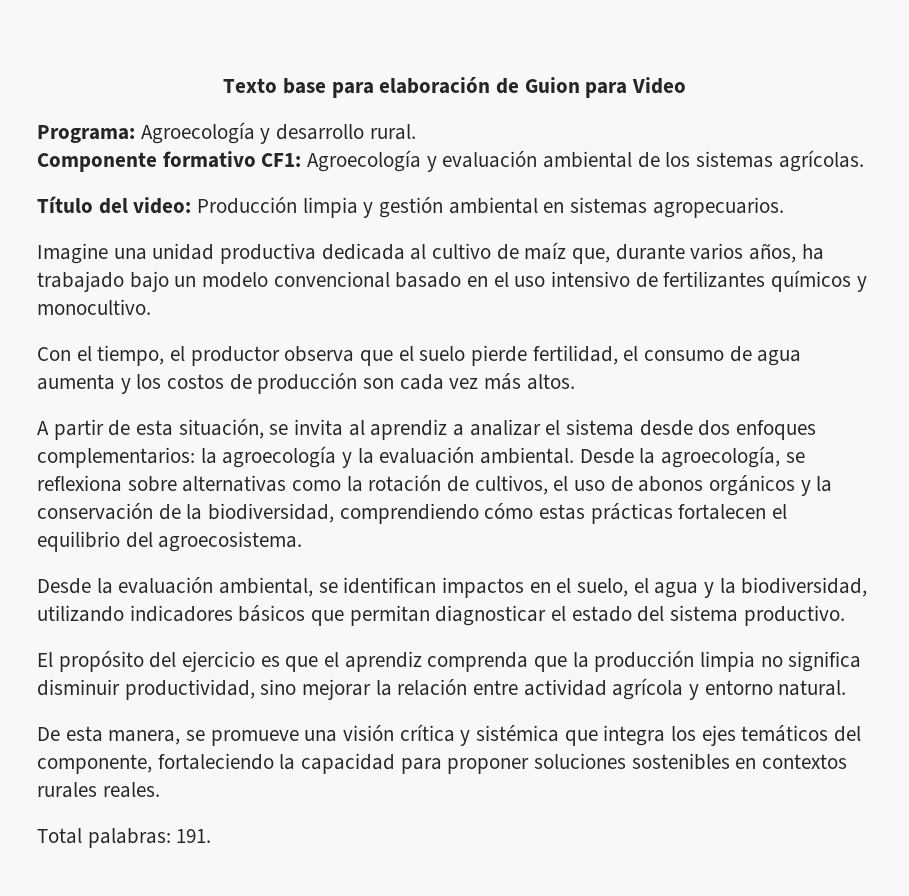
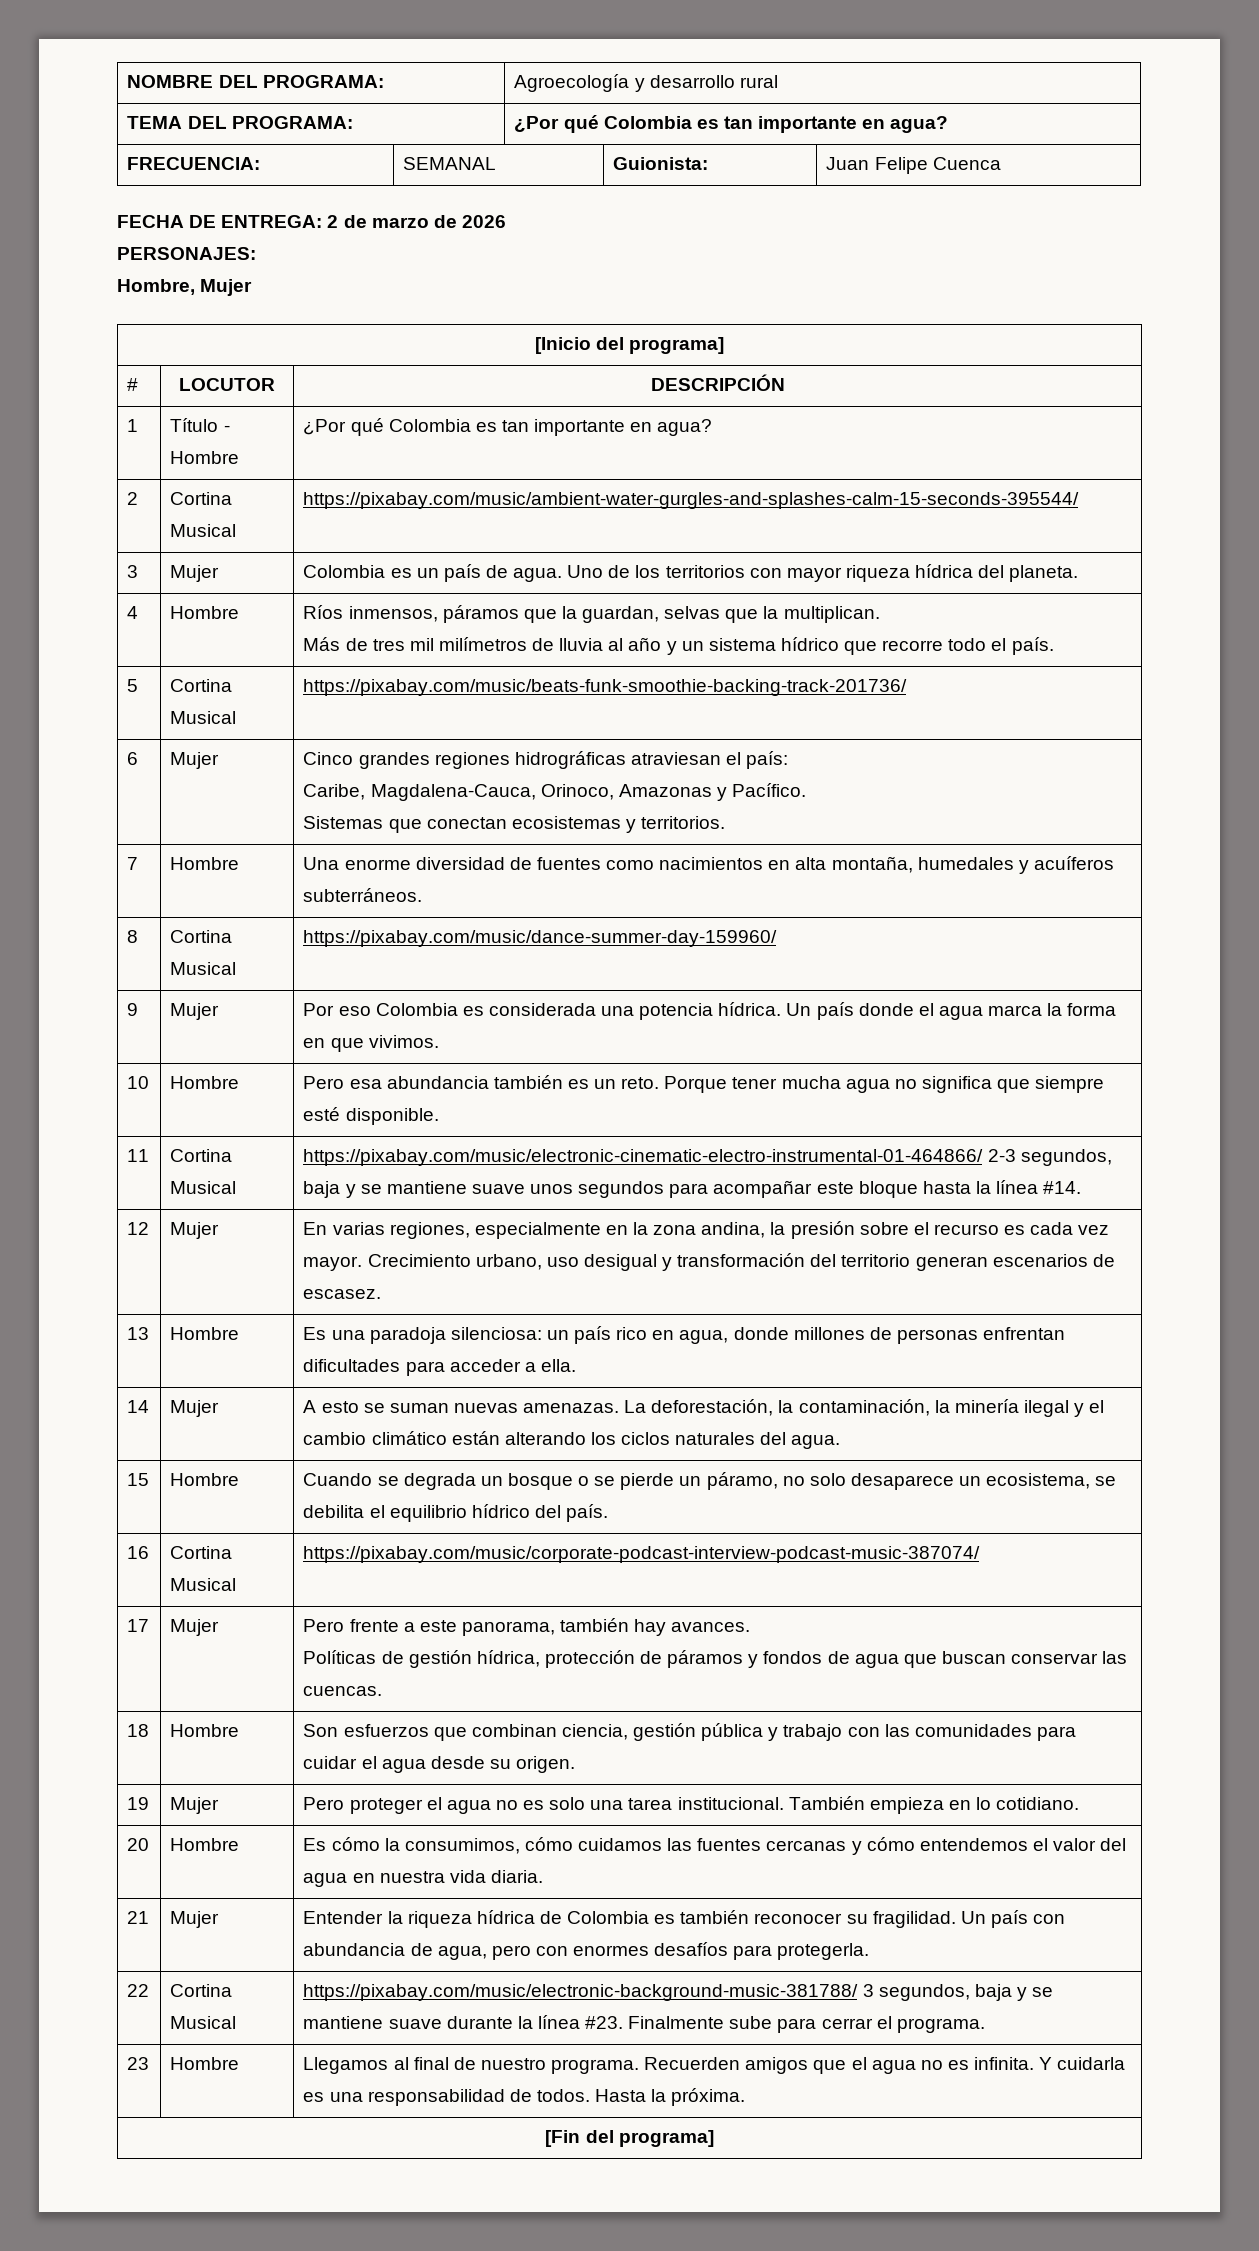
[223,77,686,98] [37,122,416,144] [37,150,864,172] [37,196,784,218] [37,242,824,264] [37,270,867,292] [37,299,151,315] [37,345,802,366] [37,373,575,394] [37,419,817,440] [37,446,805,468] [37,475,833,496] [37,503,788,524] [37,531,303,552] [37,577,868,598] [37,605,845,626] [37,651,862,672] [37,678,847,700] [37,724,862,746] [37,753,848,774] [37,782,160,798] [37,828,212,848] Texto base para elaboración de Guion para Video // Programa: Agroecología y desarrollo rural. // Componente formativo CF1: Agroecología y evaluación ambiental de los sistemas agrícolas. // Título del video: Producción limpia y gestión ambiental en sistemas agropecuarios. // Imagine una unidad productiva dedicada al cultivo de maíz que, durante varios años, ha trabajado bajo un modelo convencional basado en el uso intensivo de fertilizantes químicos y monocultivo. // Con el tiempo, el productor observa que el suelo pierde fertilidad, el consumo de agua aumenta y los costos de producción son cada vez más altos. // A partir de esta situación, se invita al aprendiz a analizar el sistema desde dos enfoques complementarios: la agroecología y la evaluación ambiental. Desde la agroecología, se reflexiona sobre alternativas como la rotación de cultivos, el uso de abonos orgánicos y la conservación de la biodiversidad, comprendiendo cómo estas prácticas fortalecen el equilibrio del agroecosistema. // Desde la evaluación ambiental, se identifican impactos en el suelo, el agua y la biodiversidad, utilizando indicadores básicos que permitan diagnosticar el estado del sistema productivo. // El propósito del ejercicio es que el aprendiz comprenda que la producción limpia no significa disminuir productividad, sino mejorar la relación entre actividad agrícola y entorno natural. // De esta manera, se promueve una visión crítica y sistémica que integra los ejes temáticos del componente, fortaleciendo la capacidad para proponer soluciones sostenibles en contextos rurales reales. // Total palabras: 191. -> [127,75,384,88] [514,74,778,92] [127,116,353,129] [514,115,949,133] [127,157,261,170] [403,157,497,170] [613,157,709,170] [826,157,1001,174] [117,215,506,228] [117,247,256,260] [117,279,253,296] [534,337,725,354] [127,378,139,391] [179,378,275,391] [650,374,785,391] [127,419,139,432] [170,418,230,432] [170,451,240,464] [303,418,713,436] [127,492,139,505] [170,492,233,505] [170,524,237,537] [303,492,1080,509] [127,565,139,578] [170,565,220,582] [303,564,1079,582] [127,606,139,619] [170,606,240,619] [303,605,880,623] [303,637,1054,655] [127,679,139,692] [170,679,233,692] [170,711,237,724] [303,679,908,696] [127,752,139,765] [170,752,220,769] [303,751,789,769] [303,783,807,801] [303,816,726,833] [127,857,139,870] [170,857,240,870] [303,856,1114,874] [303,888,423,902] [127,930,139,943] [170,930,233,943] [170,962,237,975] [303,930,778,947] [127,1003,139,1016] [170,1003,220,1020] [303,1002,1117,1020] [303,1035,439,1052] [127,1076,150,1089] [170,1076,240,1089] [303,1075,1105,1093] [303,1107,439,1125] [127,1149,150,1162] [170,1149,233,1162] [170,1181,237,1194] [303,1149,1112,1166] [303,1180,1082,1198] [127,1222,150,1235] [170,1222,220,1239] [303,1221,1110,1239] [303,1253,1115,1271] [303,1289,382,1299] [127,1327,150,1340] [170,1327,240,1340] [303,1326,1066,1344] [303,1359,576,1376] [127,1400,150,1413] [170,1400,220,1417] [303,1399,1105,1417] [303,1431,841,1449] [127,1473,150,1486] [170,1473,240,1486] [303,1472,1117,1490] [303,1504,609,1522] [127,1546,150,1559] [170,1546,233,1559] [170,1578,237,1591] [303,1546,981,1563] [127,1619,150,1632] [170,1619,220,1636] [303,1618,751,1636] [303,1650,1128,1668] [303,1686,383,1696] [127,1724,150,1737] [170,1724,240,1737] [303,1723,1076,1741] [303,1756,576,1773] [127,1797,150,1810] [170,1797,220,1814] [303,1796,1080,1814] [127,1838,150,1851] [170,1838,240,1851] [303,1837,1127,1855] [303,1870,543,1887] [127,1911,150,1924] [170,1911,220,1928] [303,1910,1066,1928] [303,1942,870,1960] [127,1984,150,1997] [170,1984,233,1997] [170,2016,237,2029] [303,1984,1054,2001] [303,2015,985,2033] [127,2057,150,2070] [170,2057,240,2070] [303,2057,1126,2074] [303,2088,746,2106] [545,2130,714,2147] NOMBRE DEL PROGRAMA: | Agroecología y desarrollo rural // TEMA DEL PROGRAMA: | ¿Por qué Colombia es tan importante en agua? // FRECUENCIA: | SEMANAL | Guionista: | Juan Felipe Cuenca // FECHA DE ENTREGA: 2 de marzo de 2026 // PERSONAJES: // Hombre, Mujer // [Inicio del programa] // # | LOCUTOR | DESCRIPCIÓN // 1 | Título - Hombre | ¿Por qué Colombia es tan importante en agua? // 2 | Cortina Musical | https://pixabay.com/music/ambient-water-gurgles-and-splashes-calm-15-seconds-395544/ // 3 | Mujer | Colombia es un país de agua. Uno de los territorios con mayor riqueza hídrica del planeta. // 4 | Hombre | Ríos inmensos, páramos que la guardan, selvas que la multiplican. // Más de tres mil milímetros de lluvia al año y un sistema hídrico que recorre todo el país. // 5 | Cortina Musical | https://pixabay.com/music/beats-funk-smoothie-backing-track-201736/ // 6 | Mujer | Cinco grandes regiones hidrográficas atraviesan el país: // Caribe, Magdalena-Cauca, Orinoco, Amazonas y Pacífico. // Sistemas que conectan ecosistemas y territorios. // 7 | Hombre | Una enorme diversidad de fuentes como nacimientos en alta montaña, humedales y acuíferos subterráneos. // 8 | Cortina Musical | https://pixabay.com/music/dance-summer-day-159960/ // 9 | Mujer | Por eso Colombia es considerada una potencia hídrica. Un país donde el agua marca la forma en que vivimos. // 10 | Hombre | Pero esa abundancia también es un reto. Porque tener mucha agua no significa que siempre esté disponible. // 11 | Cortina Musical | https://pixabay.com/music/electronic-cinematic-electro-instrumental-01-464866/ 2-3 segundos, baja y se mantiene suave unos segundos para acompañar este bloque hasta la línea #14. // 12 | Mujer | En varias regiones, especialmente en la zona andina, la presión sobre el recurso es cada vez mayor. Crecimiento urbano, uso desigual y transformación del territorio generan escenarios de escasez. // 13 | Hombre | Es una paradoja silenciosa: un país rico en agua, donde millones de personas enfrentan dificultades para acceder a ella. // 14 | Mujer | A esto se suman nuevas amenazas. La deforestación, la contaminación, la minería ilegal y el cambio climático están alterando los ciclos naturales del agua. // 15 | Hombre | Cuando se degrada un bosque o se pierde un páramo, no solo desaparece un ecosistema, se debilita el equilibrio hídrico del país. // 16 | Cortina Musical | https://pixabay.com/music/corporate-podcast-interview-podcast-music-387074/ // 17 | Mujer | Pero frente a este panorama, también hay avances. // Políticas de gestión hídrica, protección de páramos y fondos de agua que buscan conservar las cuencas. // 18 | Hombre | Son esfuerzos que combinan ciencia, gestión pública y trabajo con las comunidades para cuidar el agua desde su origen. // 19 | Mujer | Pero proteger el agua no es solo una tarea institucional. También empieza en lo cotidiano. // 20 | Hombre | Es cómo la consumimos, cómo cuidamos las fuentes cercanas y cómo entendemos el valor del agua en nuestra vida diaria. // 21 | Mujer | Entender la riqueza hídrica de Colombia es también reconocer su fragilidad. Un país con abundancia de agua, pero con enormes desafíos para protegerla. // 22 | Cortina Musical | https://pixabay.com/music/electronic-background-music-381788/ 3 segundos, baja y se mantiene suave durante la línea #23. Finalmente sube para cerrar el programa. // 23 | Hombre | Llegamos al final de nuestro programa. Recuerden amigos que el agua no es infinita. Y cuidarla es una responsabilidad de todos. Hasta la próxima. // [Fin del programa]

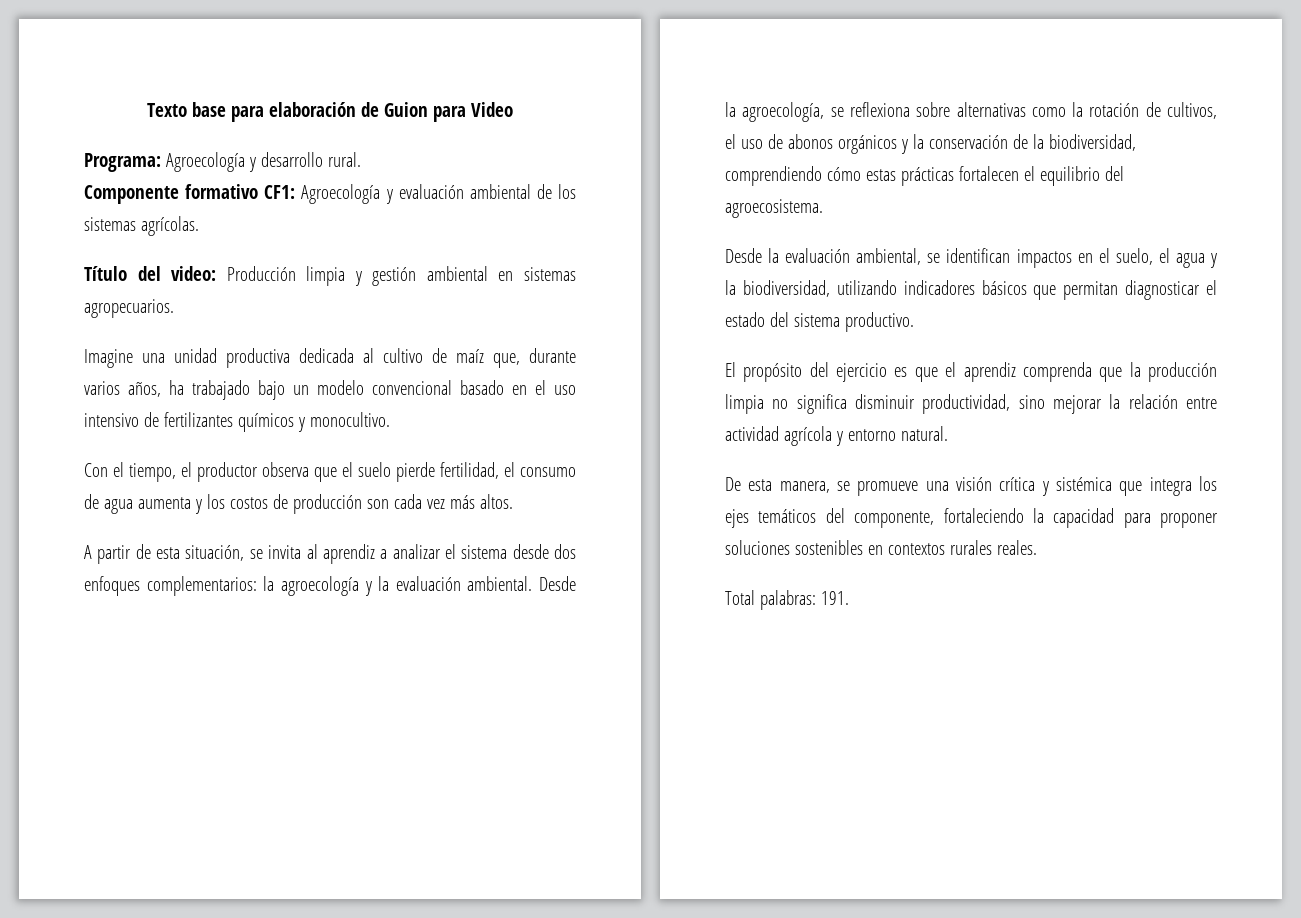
[127,75,384,88] [514,74,778,92] [127,116,353,129] [514,115,949,133] [127,157,261,170] [403,157,497,170] [613,157,709,170] [826,157,1001,174] [117,215,506,228] [117,247,256,260] [117,279,253,296] [534,337,725,354] [127,378,139,391] [179,378,275,391] [650,374,785,391] [127,419,139,432] [170,418,230,432] [170,451,240,464] [303,418,713,436] [127,492,139,505] [170,492,233,505] [170,524,237,537] [303,492,1080,509] [127,565,139,578] [170,565,220,582] [303,564,1079,582] [127,606,139,619] [170,606,240,619] [303,605,880,623] [303,637,1054,655] [127,679,139,692] [170,679,233,692] [170,711,237,724] [303,679,908,696] [127,752,139,765] [170,752,220,769] [303,751,789,769] [303,783,807,801] [303,816,726,833] [127,857,139,870] [170,857,240,870] [303,856,1114,874] [303,888,423,902] [127,930,139,943] [170,930,233,943] [170,962,237,975] [303,930,778,947] [127,1003,139,1016] [170,1003,220,1020] [303,1002,1117,1020] [303,1035,439,1052] [127,1076,150,1089] [170,1076,240,1089] [303,1075,1105,1093] [303,1107,439,1125] [127,1149,150,1162] [170,1149,233,1162] [170,1181,237,1194] [303,1149,1112,1166] [303,1180,1082,1198] [127,1222,150,1235] [170,1222,220,1239] [303,1221,1110,1239] [303,1253,1115,1271] [303,1289,382,1299] [127,1327,150,1340] [170,1327,240,1340] [303,1326,1066,1344] [303,1359,576,1376] [127,1400,150,1413] [170,1400,220,1417] [303,1399,1105,1417] [303,1431,841,1449] [127,1473,150,1486] [170,1473,240,1486] [303,1472,1117,1490] [303,1504,609,1522] [127,1546,150,1559] [170,1546,233,1559] [170,1578,237,1591] [303,1546,981,1563] [127,1619,150,1632] [170,1619,220,1636] [303,1618,751,1636] [303,1650,1128,1668] [303,1686,383,1696] [127,1724,150,1737] [170,1724,240,1737] [303,1723,1076,1741] [303,1756,576,1773] [127,1797,150,1810] [170,1797,220,1814] [303,1796,1080,1814] [127,1838,150,1851] [170,1838,240,1851] [303,1837,1127,1855] [303,1870,543,1887] [127,1911,150,1924] [170,1911,220,1928] [303,1910,1066,1928] [303,1942,870,1960] [127,1984,150,1997] [170,1984,233,1997] [170,2016,237,2029] [303,1984,1054,2001] [303,2015,985,2033] [127,2057,150,2070] [170,2057,240,2070] [303,2057,1126,2074] [303,2088,746,2106] [545,2130,714,2147] NOMBRE DEL PROGRAMA: | Agroecología y desarrollo rural // TEMA DEL PROGRAMA: | ¿Por qué Colombia es tan importante en agua? // FRECUENCIA: | SEMANAL | Guionista: | Juan Felipe Cuenca // FECHA DE ENTREGA: 2 de marzo de 2026 // PERSONAJES: // Hombre, Mujer // [Inicio del programa] // # | LOCUTOR | DESCRIPCIÓN // 1 | Título - Hombre | ¿Por qué Colombia es tan importante en agua? // 2 | Cortina Musical | https://pixabay.com/music/ambient-water-gurgles-and-splashes-calm-15-seconds-395544/ // 3 | Mujer | Colombia es un país de agua. Uno de los territorios con mayor riqueza hídrica del planeta. // 4 | Hombre | Ríos inmensos, páramos que la guardan, selvas que la multiplican. // Más de tres mil milímetros de lluvia al año y un sistema hídrico que recorre todo el país. // 5 | Cortina Musical | https://pixabay.com/music/beats-funk-smoothie-backing-track-201736/ // 6 | Mujer | Cinco grandes regiones hidrográficas atraviesan el país: // Caribe, Magdalena-Cauca, Orinoco, Amazonas y Pacífico. // Sistemas que conectan ecosistemas y territorios. // 7 | Hombre | Una enorme diversidad de fuentes como nacimientos en alta montaña, humedales y acuíferos subterráneos. // 8 | Cortina Musical | https://pixabay.com/music/dance-summer-day-159960/ // 9 | Mujer | Por eso Colombia es considerada una potencia hídrica. Un país donde el agua marca la forma en que vivimos. // 10 | Hombre | Pero esa abundancia también es un reto. Porque tener mucha agua no significa que siempre esté disponible. // 11 | Cortina Musical | https://pixabay.com/music/electronic-cinematic-electro-instrumental-01-464866/ 2-3 segundos, baja y se mantiene suave unos segundos para acompañar este bloque hasta la línea #14. // 12 | Mujer | En varias regiones, especialmente en la zona andina, la presión sobre el recurso es cada vez mayor. Crecimiento urbano, uso desigual y transformación del territorio generan escenarios de escasez. // 13 | Hombre | Es una paradoja silenciosa: un país rico en agua, donde millones de personas enfrentan dificultades para acceder a ella. // 14 | Mujer | A esto se suman nuevas amenazas. La deforestación, la contaminación, la minería ilegal y el cambio climático están alterando los ciclos naturales del agua. // 15 | Hombre | Cuando se degrada un bosque o se pierde un páramo, no solo desaparece un ecosistema, se debilita el equilibrio hídrico del país. // 16 | Cortina Musical | https://pixabay.com/music/corporate-podcast-interview-podcast-music-387074/ // 17 | Mujer | Pero frente a este panorama, también hay avances. // Políticas de gestión hídrica, protección de páramos y fondos de agua que buscan conservar las cuencas. // 18 | Hombre | Son esfuerzos que combinan ciencia, gestión pública y trabajo con las comunidades para cuidar el agua desde su origen. // 19 | Mujer | Pero proteger el agua no es solo una tarea institucional. También empieza en lo cotidiano. // 20 | Hombre | Es cómo la consumimos, cómo cuidamos las fuentes cercanas y cómo entendemos el valor del agua en nuestra vida diaria. // 21 | Mujer | Entender la riqueza hídrica de Colombia es también reconocer su fragilidad. Un país con abundancia de agua, pero con enormes desafíos para protegerla. // 22 | Cortina Musical | https://pixabay.com/music/electronic-background-music-381788/ 3 segundos, baja y se mantiene suave durante la línea #23. Finalmente sube para cerrar el programa. // 23 | Hombre | Llegamos al final de nuestro programa. Recuerden amigos que el agua no es infinita. Y cuidarla es una responsabilidad de todos. Hasta la próxima. // [Fin del programa] -> [147,102,513,122] [84,152,361,172] [84,184,576,204] [84,216,199,236] [84,266,576,286] [84,299,174,318] [84,348,576,368] [84,380,576,400] [84,412,390,432] [84,462,576,482] [84,494,513,514] [84,544,576,564] [84,576,576,596] [725,102,1217,122] [725,134,1136,154] [725,166,1124,186] [725,199,823,218] [725,248,1217,268] [725,280,1217,300] [725,312,914,332] [725,362,1217,382] [725,394,1217,414] [725,426,948,446] [725,476,1217,496] [725,508,1218,528] [725,540,1037,555] [725,590,849,610] Texto base para elaboración de Guion para Video // Programa: Agroecología y desarrollo rural. // Componente formativo CF1: Agroecología y evaluación ambiental de los sistemas agrícolas. // Título del video: Producción limpia y gestión ambiental en sistemas agropecuarios. // Imagine una unidad productiva dedicada al cultivo de maíz que, durante varios años, ha trabajado bajo un modelo convencional basado en el uso intensivo de fertilizantes químicos y monocultivo. // Con el tiempo, el productor observa que el suelo pierde fertilidad, el consumo de agua aumenta y los costos de producción son cada vez más altos. // A partir de esta situación, se invita al aprendiz a analizar el sistema desde dos enfoques complementarios: la agroecología y la evaluación ambiental. Desde la agroecología, se reflexiona sobre alternativas como la rotación de cultivos, el uso de abonos orgánicos y la conservación de la biodiversidad, comprendiendo cómo estas prácticas fortalecen el equilibrio del agroecosistema. // Desde la evaluación ambiental, se identifican impactos en el suelo, el agua y la biodiversidad, utilizando indicadores básicos que permitan diagnosticar el estado del sistema productivo. // El propósito del ejercicio es que el aprendiz comprenda que la producción limpia no significa disminuir productividad, sino mejorar la relación entre actividad agrícola y entorno natural. // De esta manera, se promueve una visión crítica y sistémica que integra los ejes temáticos del componente, fortaleciendo la capacidad para proponer soluciones sostenibles en contextos rurales reales. // Total palabras: 191.

